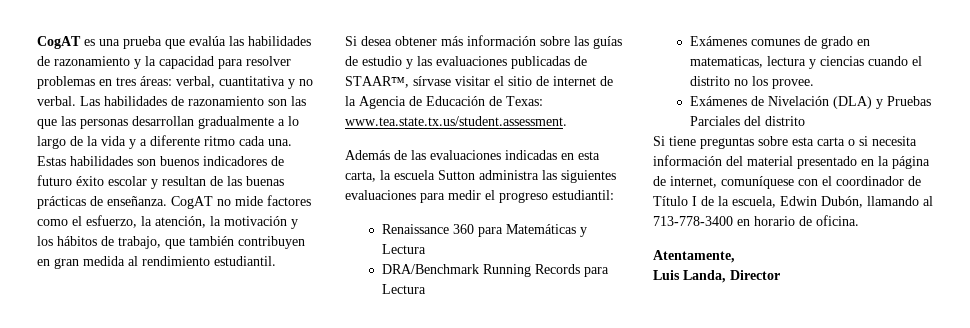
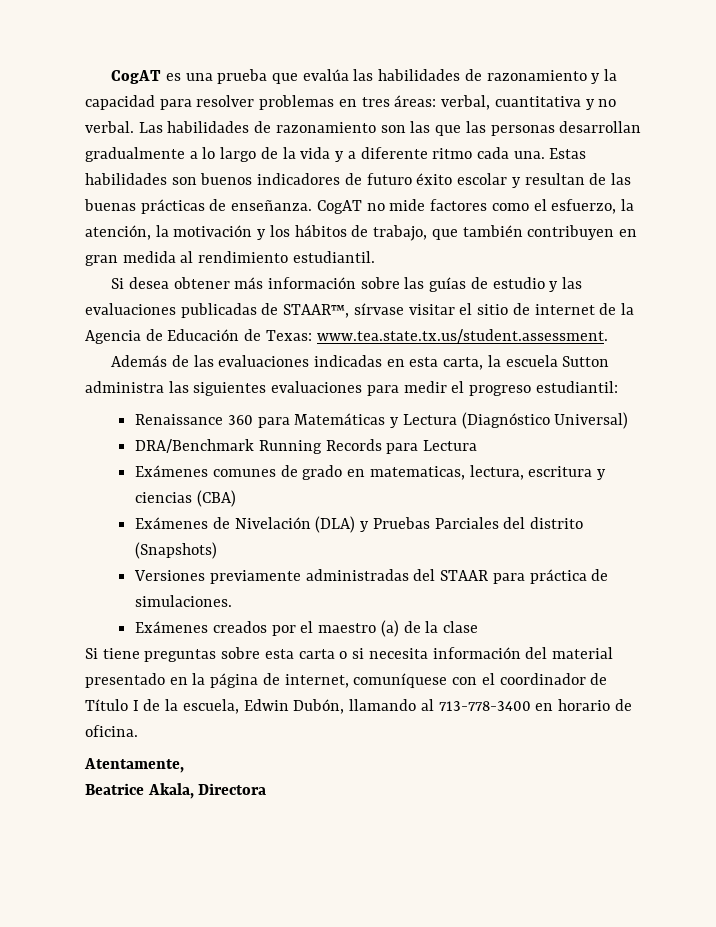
(426, 249) none -> [461,412,629,429] (Diagnóstico Universal)
[766,56,922,69] [689,76,814,89] lectura y ciencias cuando el distrito no los provee. -> [469,465,606,480] [135,490,236,507] lectura, escritura y ciencias (CBA)
(805, 121) none -> [135,542,218,559] [134,569,609,584] [135,595,233,607] [135,620,478,637] (Snapshots) // Versiones previamente administradas del STAAR para práctica de simulaciones. // Exámenes creados por el maestro (a) de la clase
[653,270,780,283] Luis Landa, Director -> [85,783,267,799] Beatrice Akala, Directora

